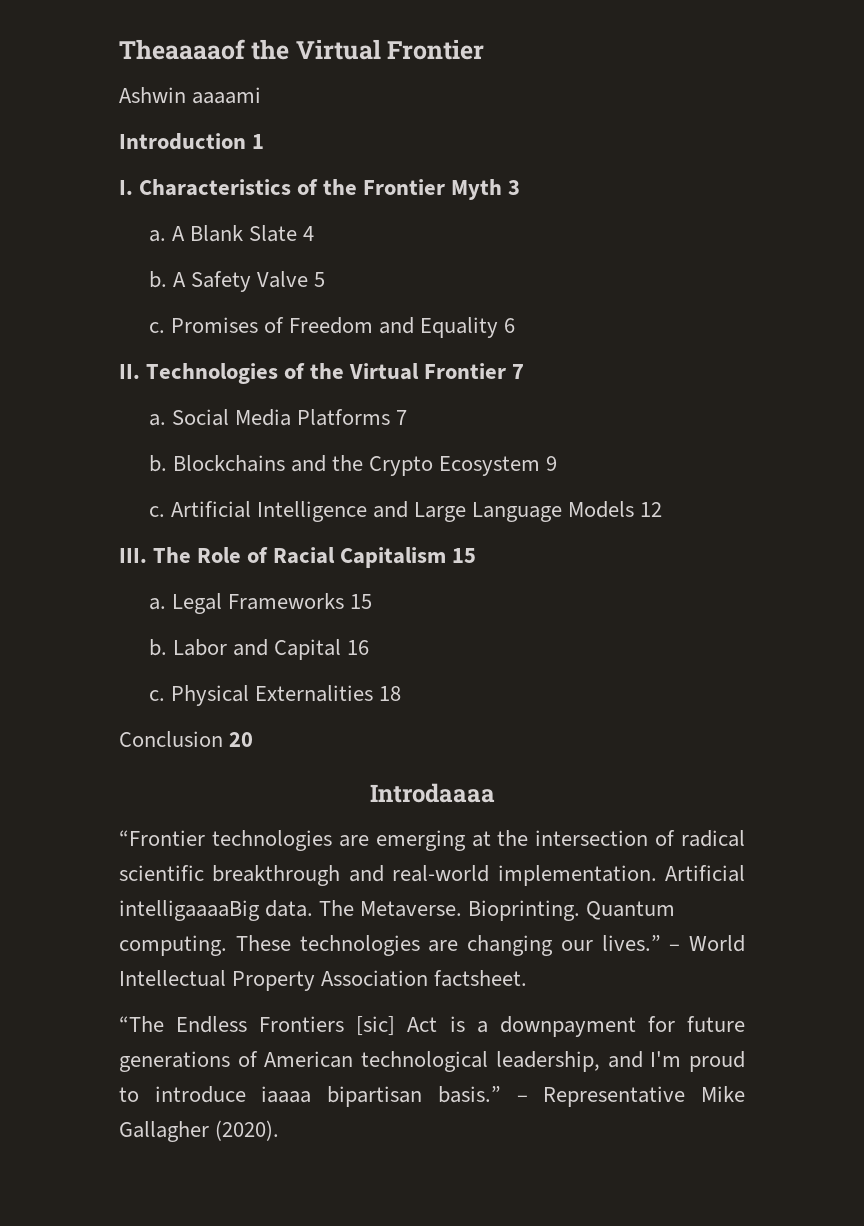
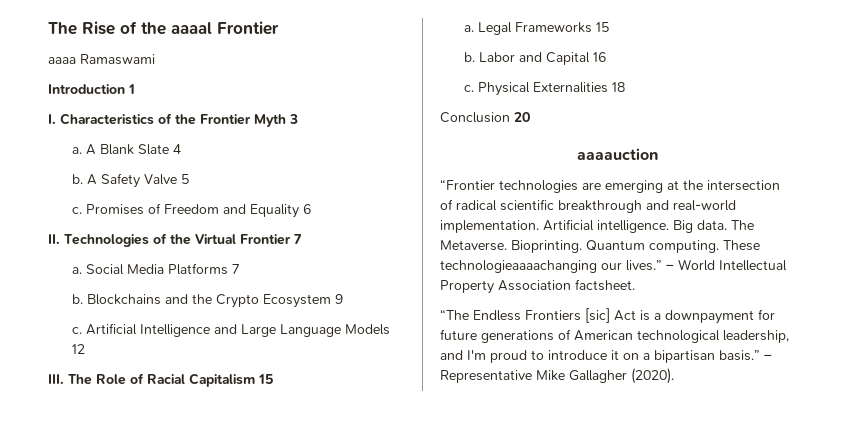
[119,39,381,60] Theaaaaof the Virtual -> [48,21,212,35] The Rise of the aaaal
[119,87,262,104] Ashwin aaaami -> [48,54,155,65] aaaa Ramaswami
[369,783,495,803] Introdaaaa -> [577,148,658,160] aaaauction
[119,900,260,921] intelligaaaaBig -> [597,220,693,233] intelligence. Big
[299,935,553,956] technologies are changing -> [440,260,597,273] technologieaaaachanging
[261,1086,312,1103] iaaaa -> [611,350,650,360] it on a

